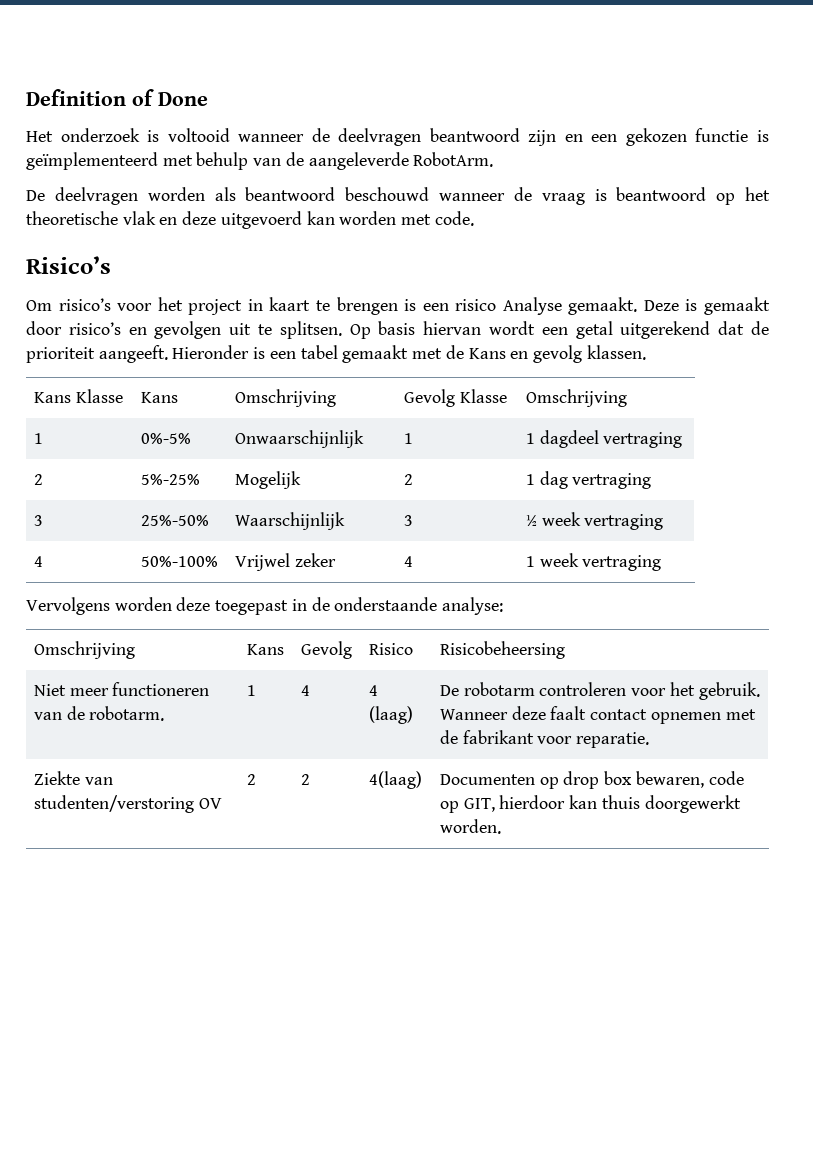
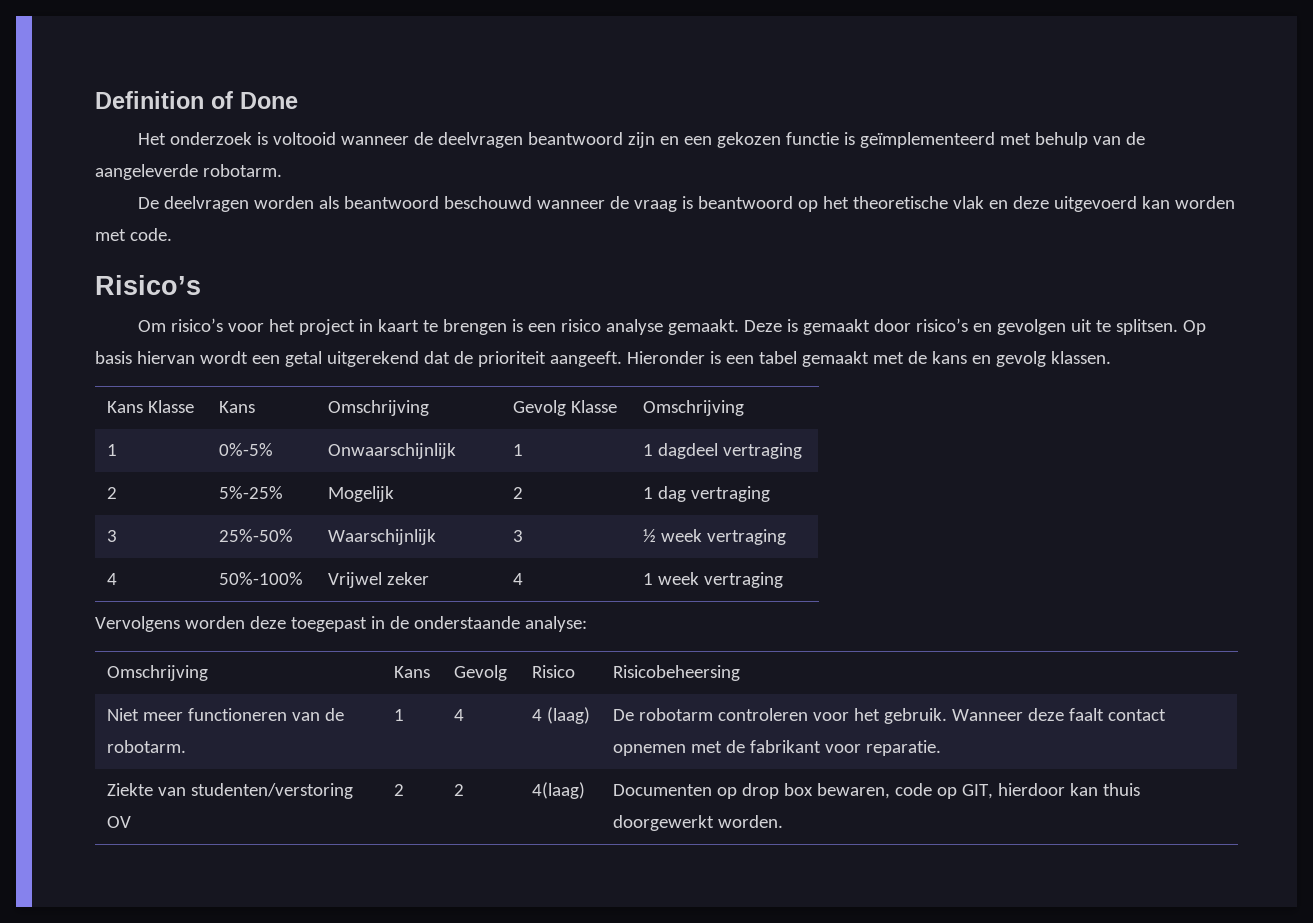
[413,152,494,167] RobotArm. -> [202,164,282,177] robotarm.
[502,297,562,315] Analyse -> [605,319,663,335] analyse
[468,348,506,359] Kans -> [931,351,967,364] kans

